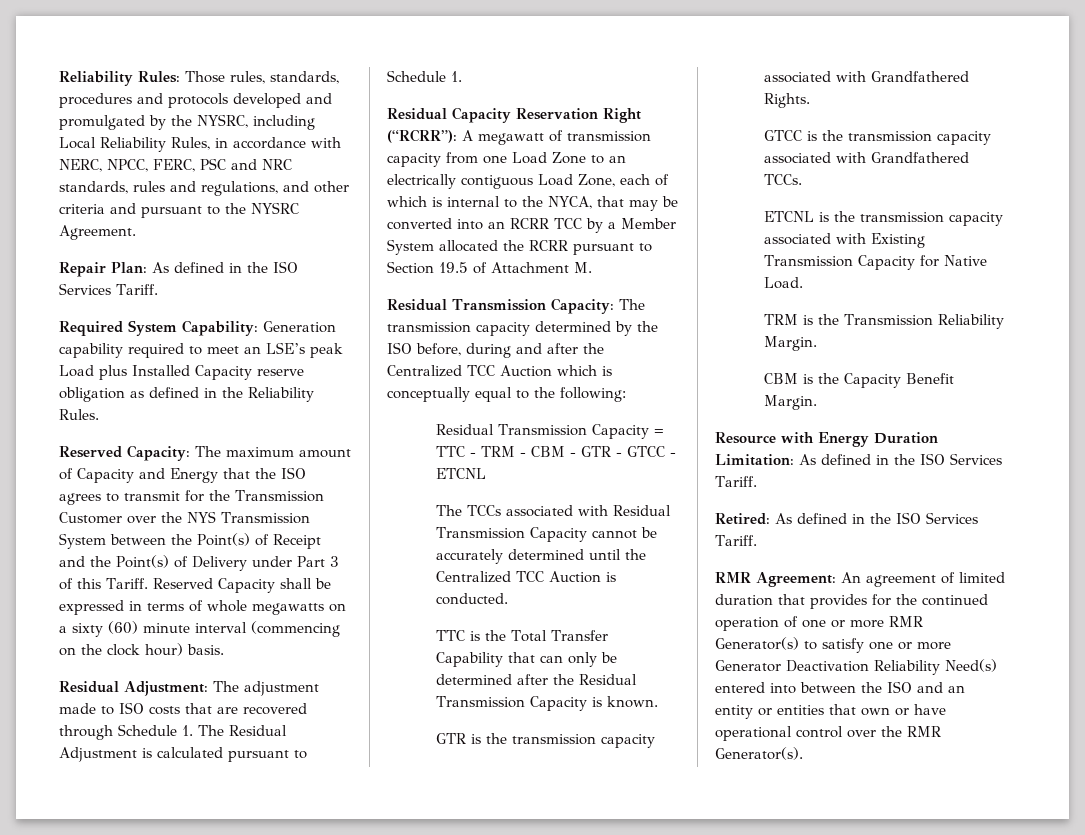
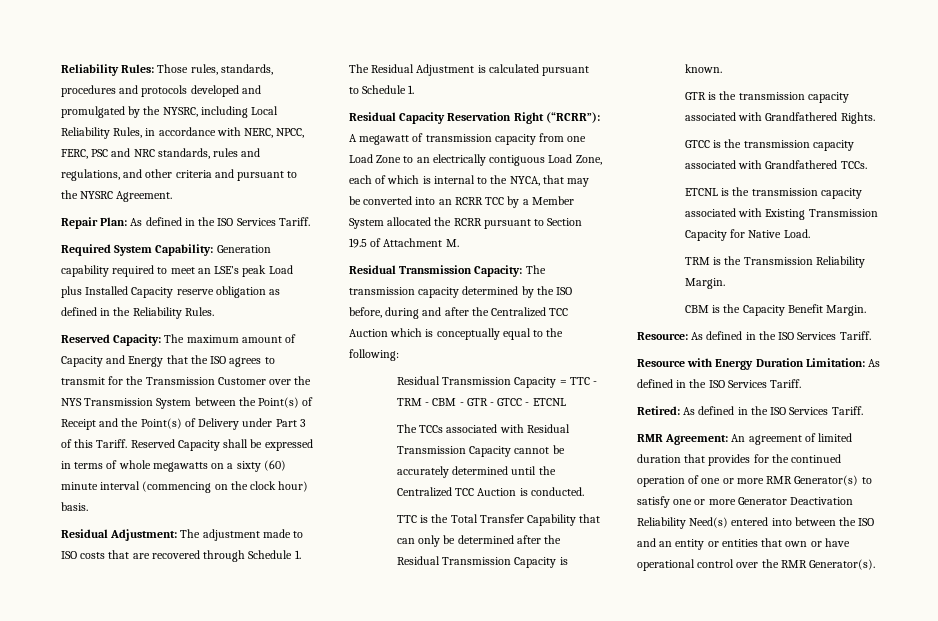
(817, 402) none -> [637,331,871,340] // Resource: As defined in the ISO Services Tariff.

